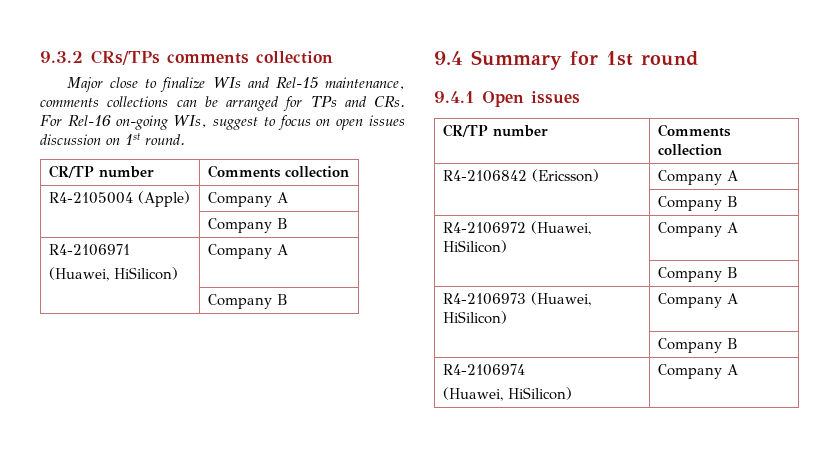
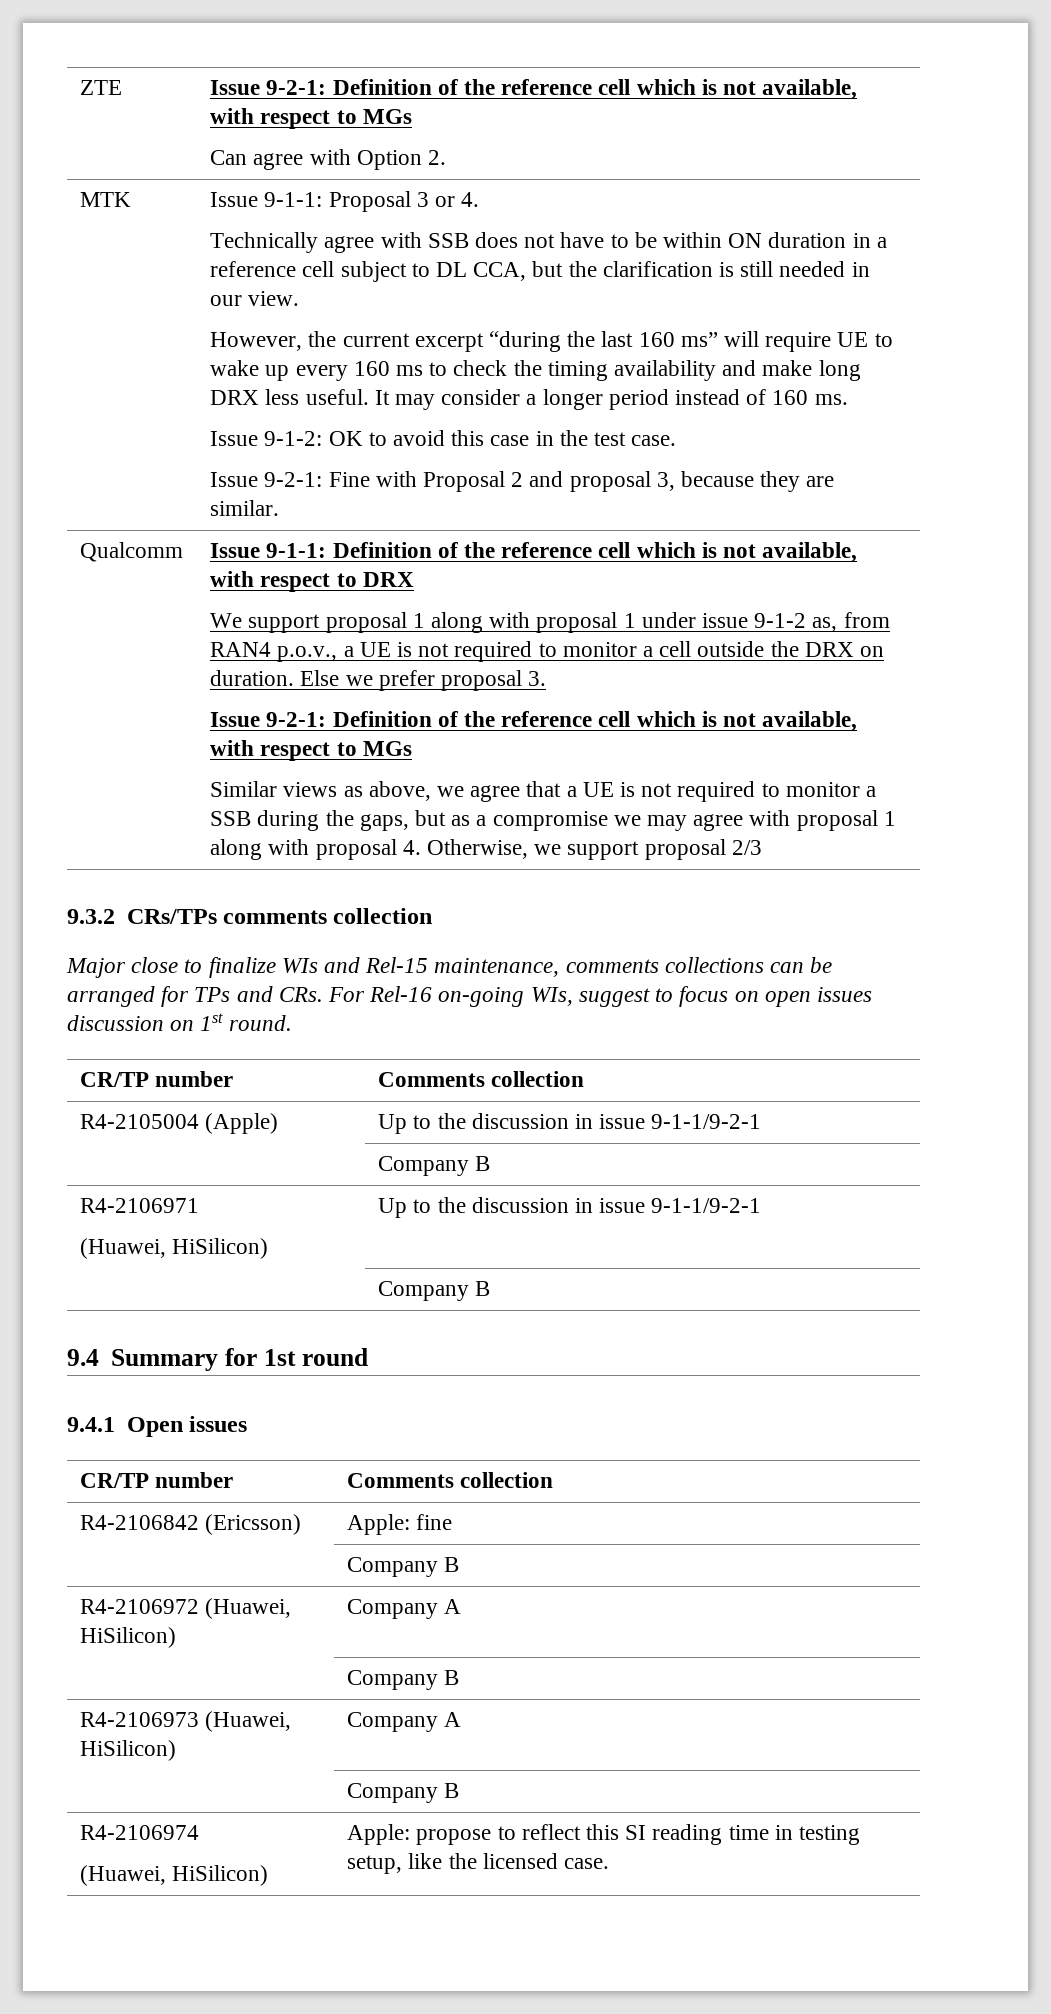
(40, 57) none -> [80,80,123,95] [210,79,858,100] [210,108,412,129] [210,149,446,170] [80,192,132,207] [210,191,480,212] [210,232,887,253] [210,261,870,282] [210,291,300,306] [210,331,893,352] [210,360,861,381] [210,389,848,410] [210,430,677,446] [210,471,835,492] [210,500,280,516] [80,542,184,562] [210,542,858,563] [210,571,414,592] [210,612,890,633] [210,641,885,662] [210,670,547,691] [210,711,858,732] [210,740,412,761] [210,781,877,802] [210,810,896,831] [210,839,762,860] ZTE | Issue 9-2-1: Definition of the reference cell which is not available, with respect to MGs // Can agree with Option 2. // MTK | Issue 9-1-1: Proposal 3 or 4. // Technically agree with SSB does not have to be within ON duration in a reference cell subject to DL CCA, but the clarification is still needed in our view. // However, the current excerpt “during the last 160 ms” will require UE to wake up every 160 ms to check the timing availability and make long DRX less useful. It may consider a longer period instead of 160 ms. // Issue 9-1-2: OK to avoid this case in the test case. // Issue 9-2-1: Fine with Proposal 2 and proposal 3, because they are similar. // Qualcomm | Issue 9-1-1: Definition of the reference cell which is not available, with respect to DRX // We support proposal 1 along with proposal 1 under issue 9-1-2 as, from RAN4 p.o.v., a UE is not required to monitor a cell outside the DRX on duration. Else we prefer proposal 3. // Issue 9-2-1: Definition of the reference cell which is not available, with respect to MGs // Similar views as above, we agree that a UE is not required to monitor a SSB during the gaps, but as a compromise we may agree with proposal 1 along with proposal 4. Otherwise, we support proposal 2/3 //
[207,192,288,207] Company A -> [378,1113,762,1134] Up to the discussion in issue 9-1-1/9-2-1
[207,244,288,259] Company A -> [378,1197,762,1218] Up to the discussion in issue 9-1-1/9-2-1
[657,170,738,185] Company A -> [347,1514,453,1535] Apple: fine
[657,364,738,379] Company A -> [347,1824,861,1845] [347,1853,609,1874] Apple: propose to reflect this SI reading time in testing setup, like the licensed case.

